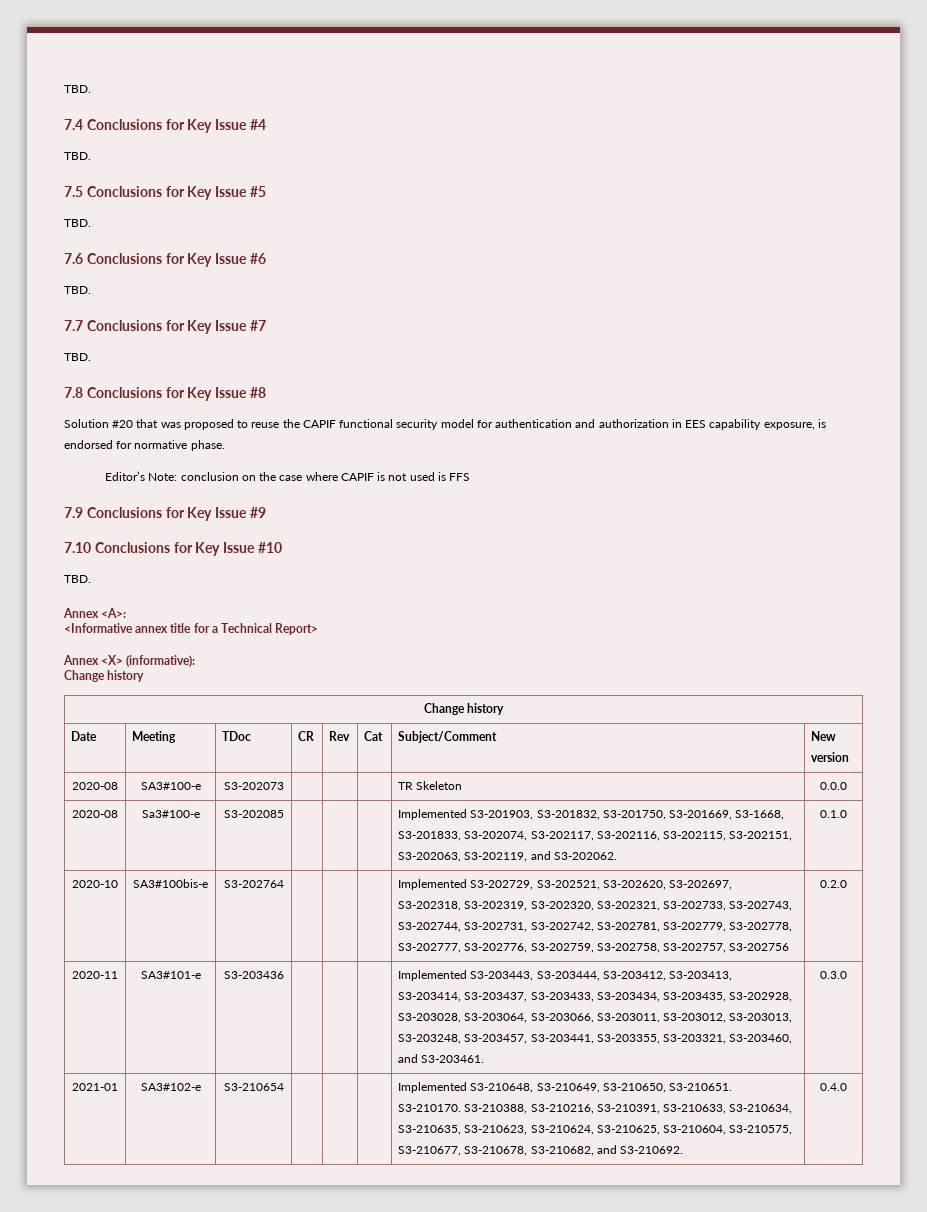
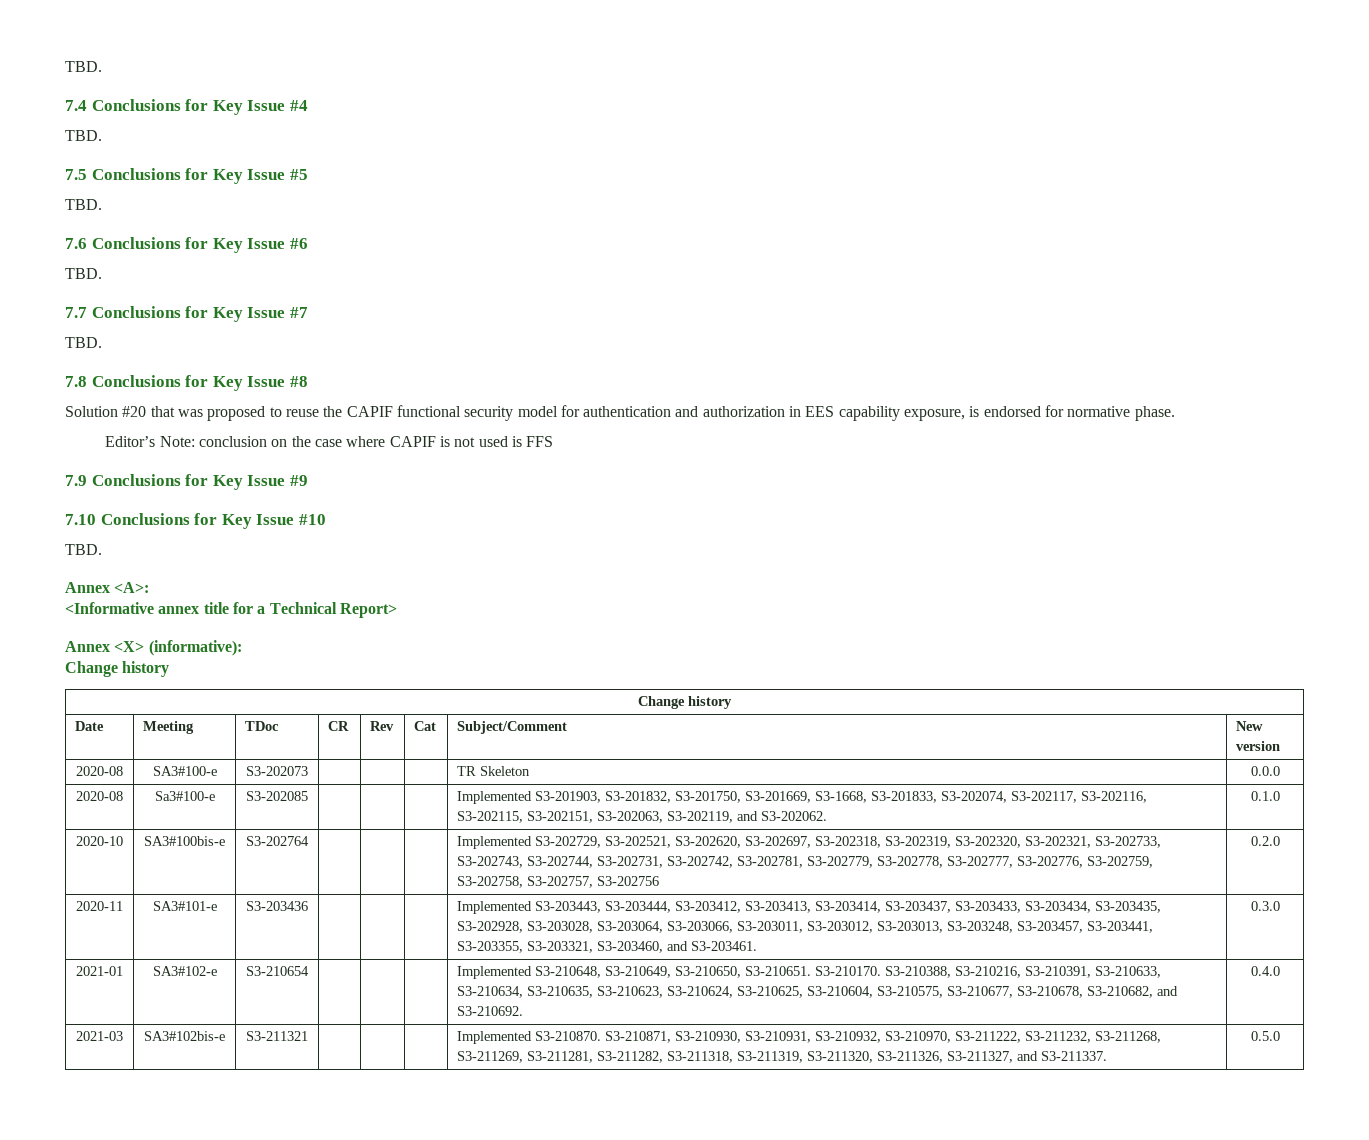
(847, 1087) none -> [76,1031,123,1041] [144,1031,225,1041] [246,1031,308,1041] [457,1031,1162,1044] [457,1051,1108,1063] [1250,1031,1280,1041] // 2021-03 | SA3#102bis-e | S3-211321 | | | | Implemented S3-210870. S3-210871, S3-210930, S3-210931, S3-210932, S3-210970, S3-211222, S3-211232, S3-211268, S3-211269, S3-211281, S3-211282, S3-211318, S3-211319, S3-211320, S3-211326, S3-211327, and S3-211337. | 0.5.0

